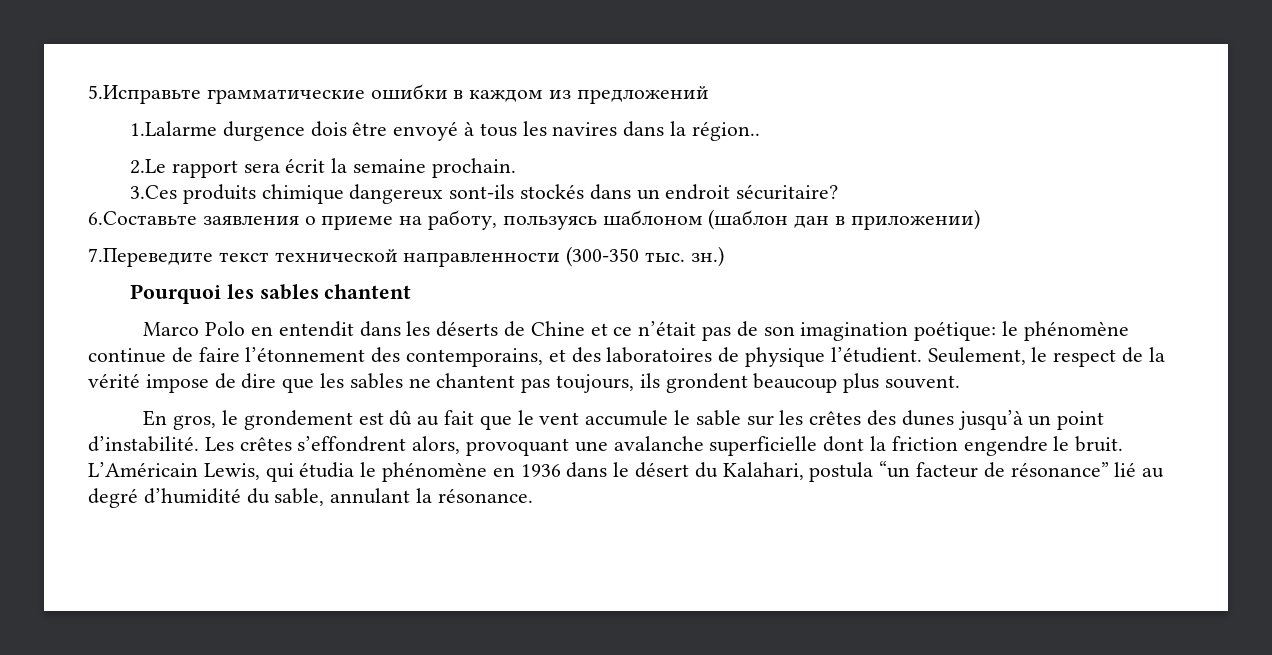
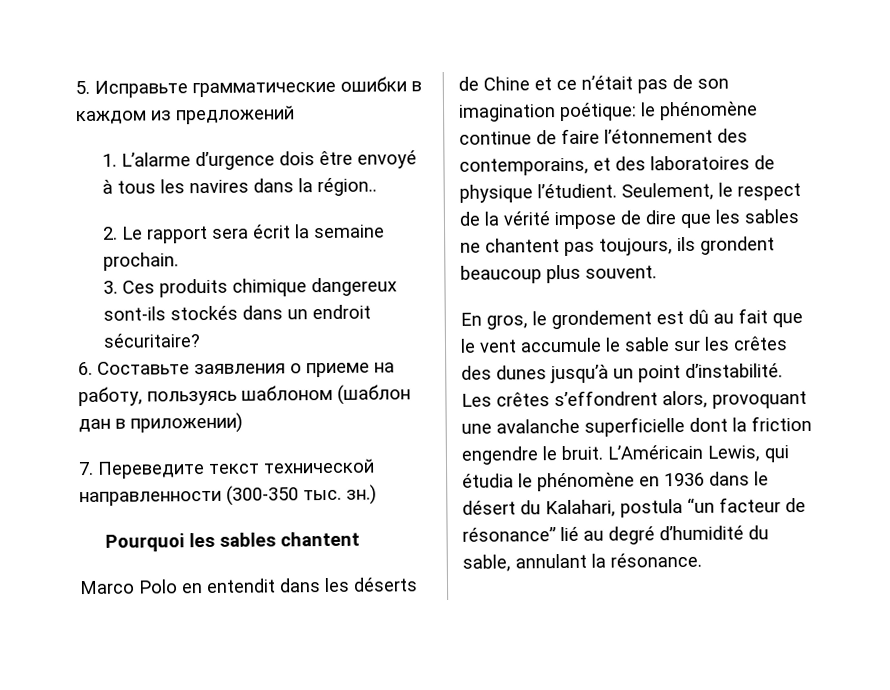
[88,85,201,104] 5.Исправьте -> [75,80,188,98] 5. Исправьте
[129,121,305,141] 1.Lalarme durgence -> [101,151,275,171] 1. L’alarme d’urgence
[129,159,166,174] 2.Le -> [101,226,143,240] 2. Le
[129,185,177,199] 3.Ces -> [102,280,155,294] 3. Ces
[88,211,197,225] 6.Составьте -> [78,361,190,376] 6. Составьте
[88,248,213,267] 7.Переведите -> [78,461,205,479] 7. Переведите

